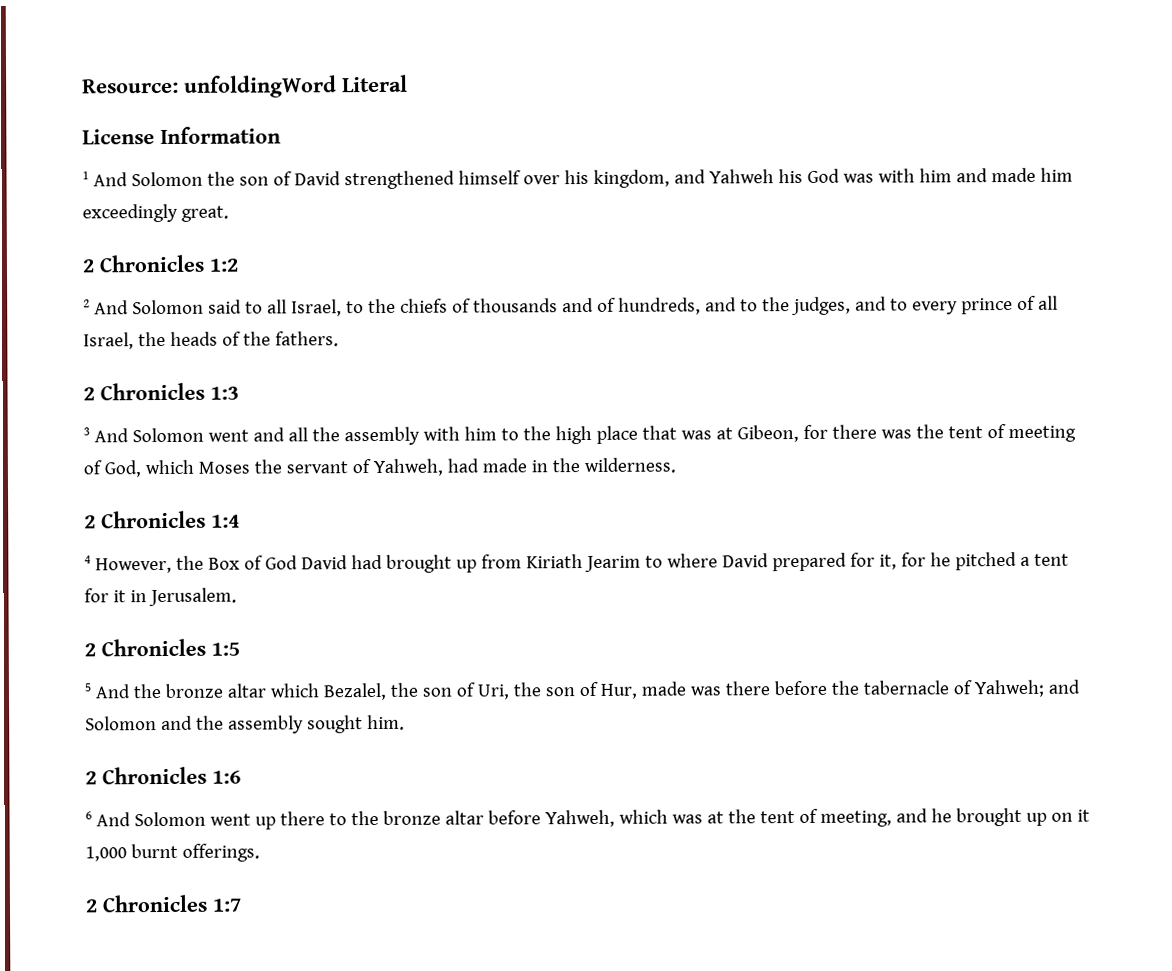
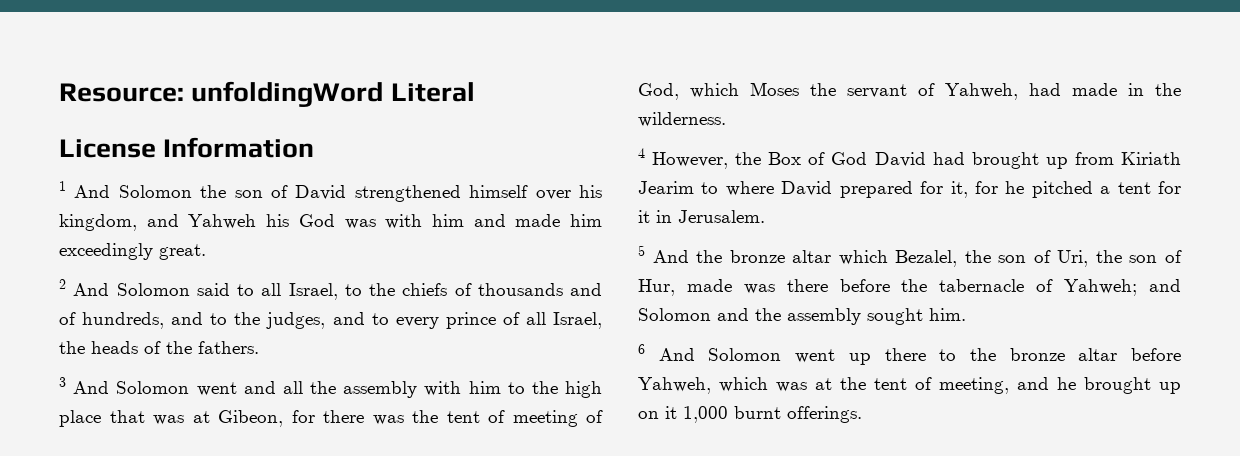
[82,254,238,273] // 2 Chronicles 1:2 -> (206, 252) none
[83,382,239,401] // 2 Chronicles 1:3 -> (259, 347) none
[84,510,240,529] // 2 Chronicles 1:4 -> (726, 119) none
[84,638,240,657] // 2 Chronicles 1:5 -> (765, 216) none
[85,766,241,785] // 2 Chronicles 1:6 -> (966, 314) none
[85,894,242,913] // 2 Chronicles 1:7 -> (862, 414) none

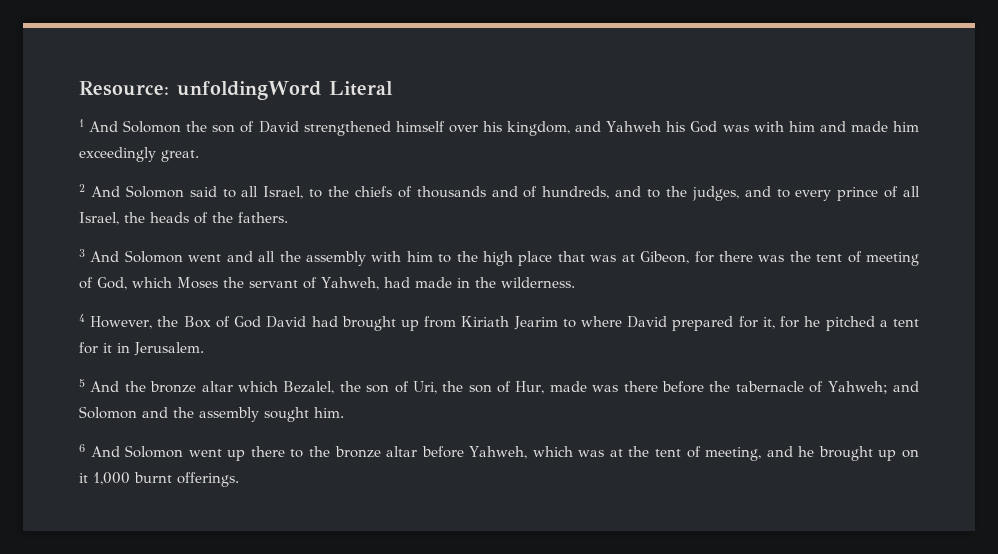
[59,137,315,158] // License Information -> (393, 88) none

